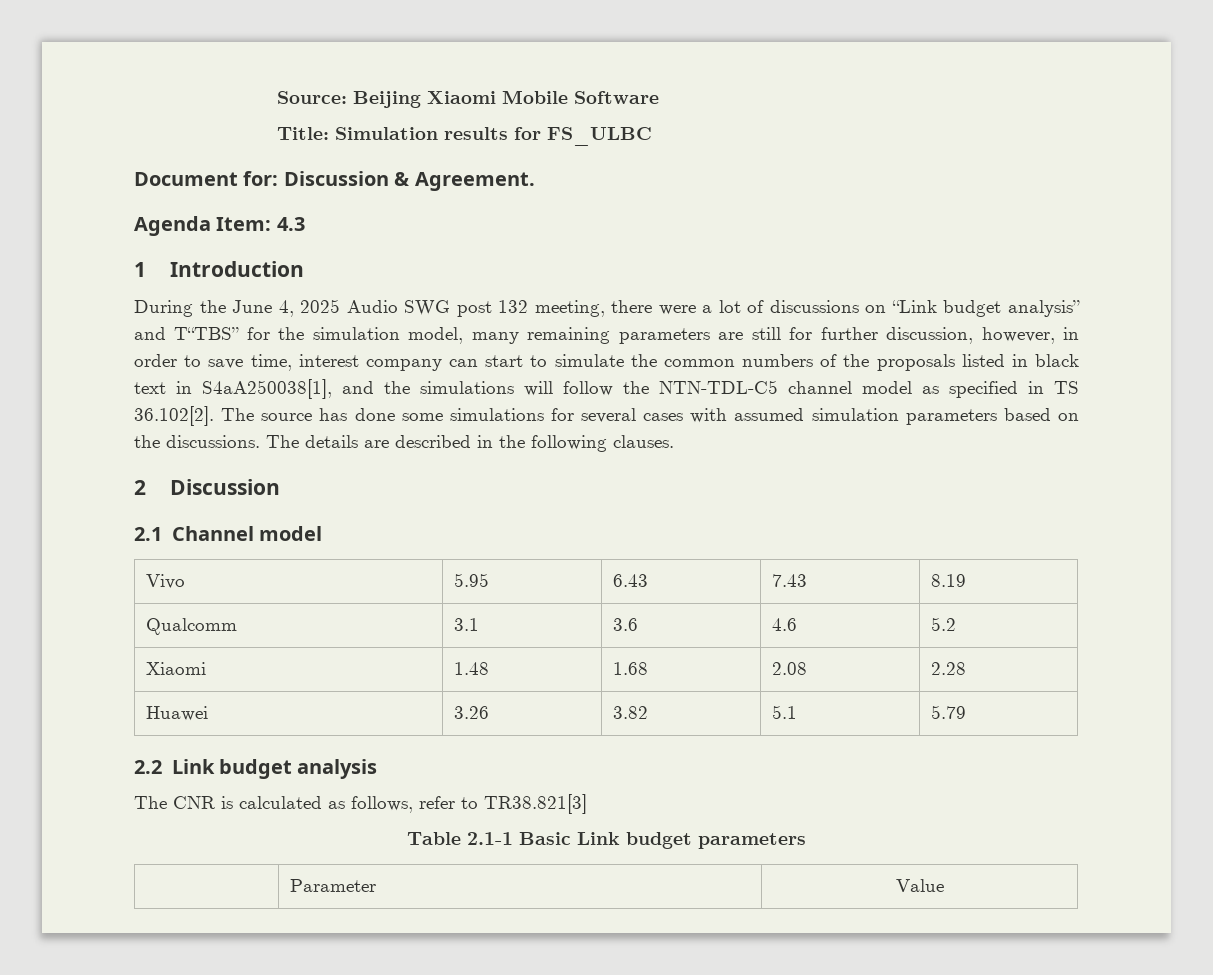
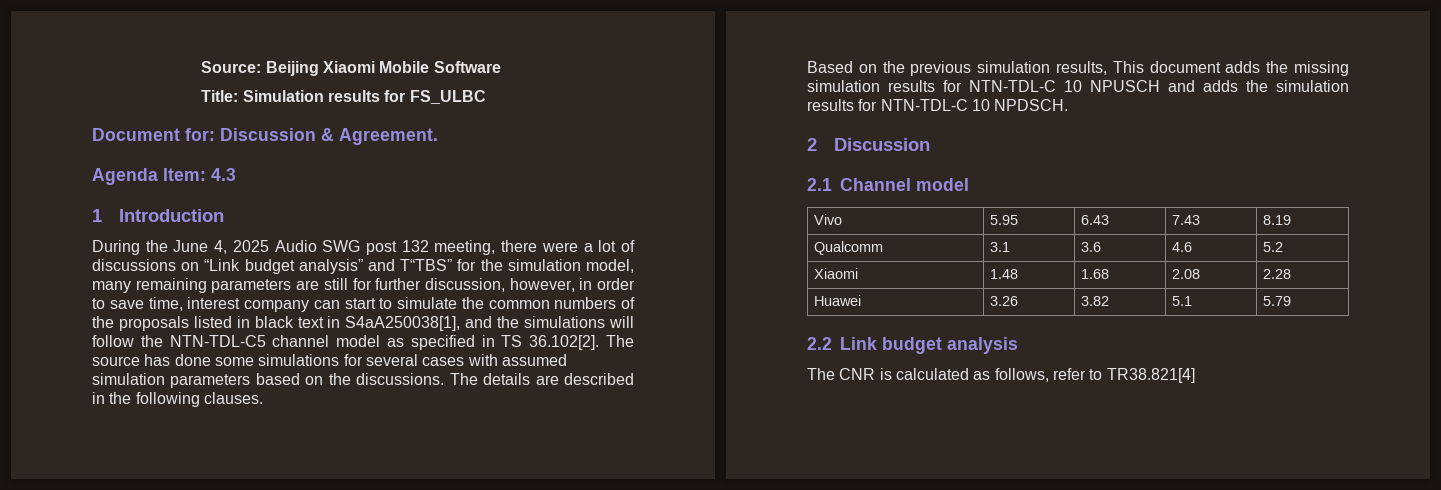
(674, 441) none -> [807,61,1349,76] [807,80,1349,92] [807,99,1069,111] // Based on the previous simulation results, This document adds the missing simulation results for NTN-TDL-C 10 NPUSCH and adds the simulation results for NTN-TDL-C 10 NPDSCH.
[484,794,587,814] [407,832,806,849] [289,879,376,892] [895,879,944,892] TR38.821[3] // Table 2.1-1 Basic Link budget parameters // | Parameter | Value -> [1106,368,1195,383] TR38.821[4]

